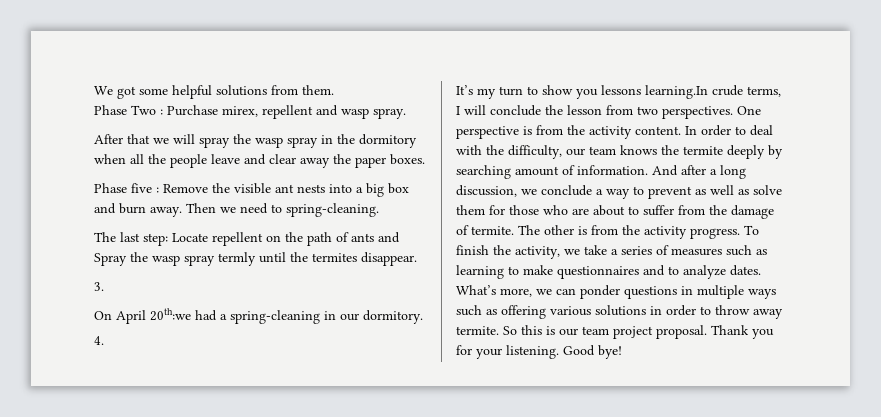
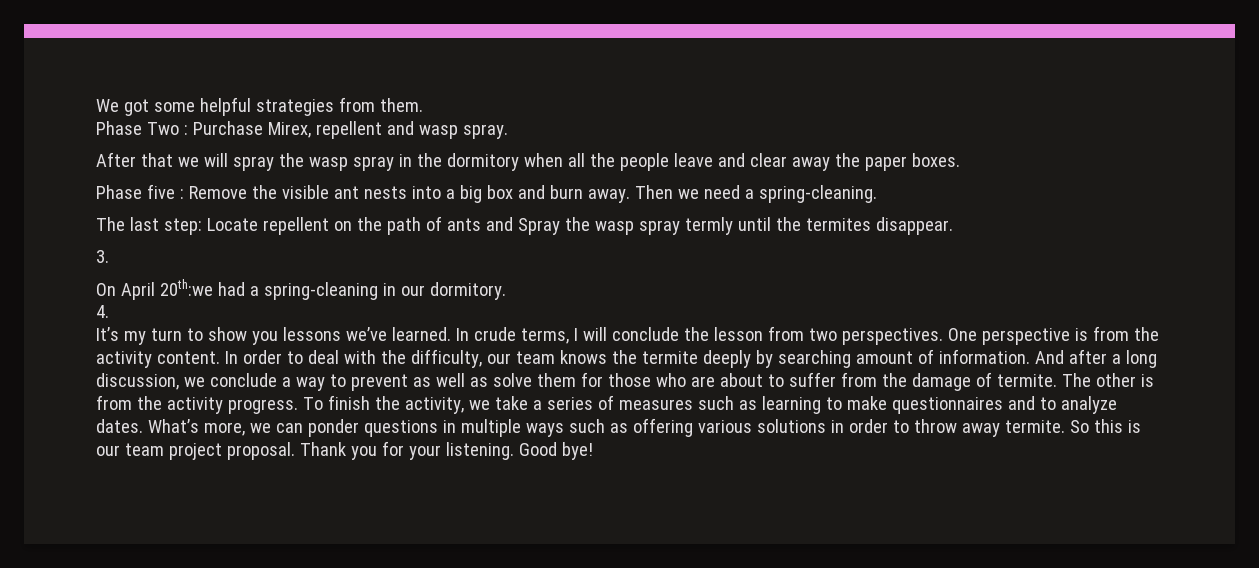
[216,85,267,96] solutions -> [255,99,334,116] strategies
[222,106,258,117] mirex, -> [267,122,311,138] Mirex,
[271,204,282,213] to -> [744,189,754,199] a
[645,85,708,99] learning.In -> [345,327,469,341] we’ve learned. In

